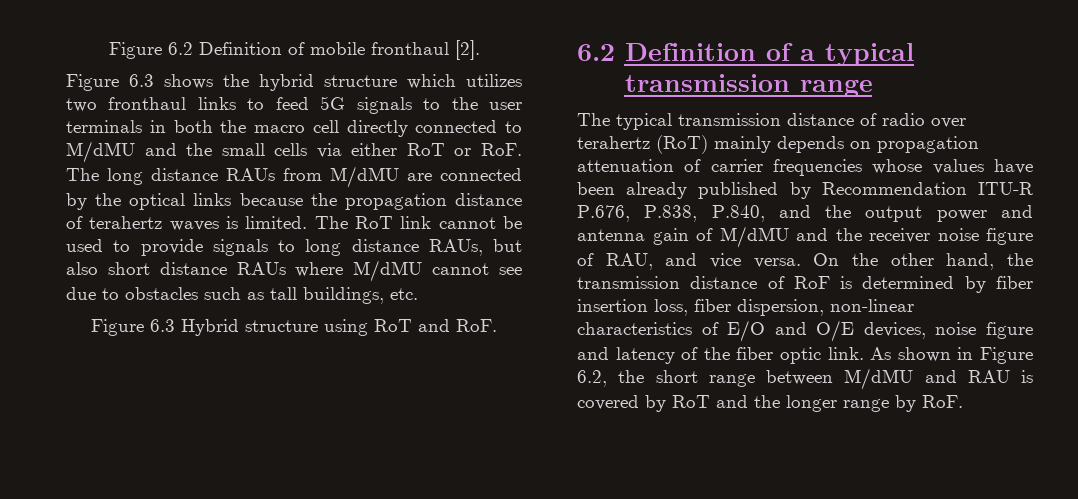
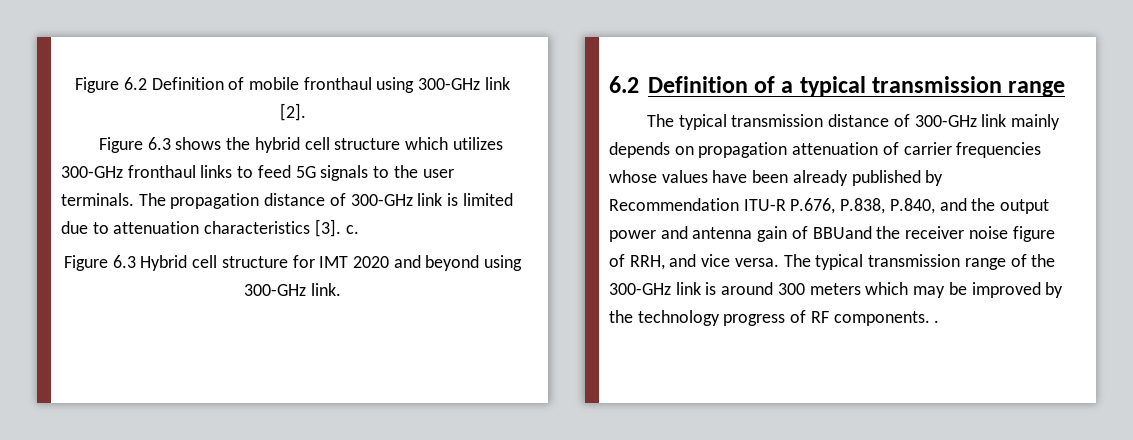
(449, 48) none -> [376,77,510,93] using 300-GHz link
(314, 82) none -> [304,137,330,150] cell
[66,98,97,112] two -> [61,166,123,178] 300-GHz
[66,120,522,137] [66,141,522,163] [66,166,522,188] [66,193,522,210] [66,216,522,231] [66,239,522,256] [66,260,522,282] [66,287,418,304] [91,319,497,336] terminals in both the macro cell directly connected to M/dMU and the small cells via either RoT or RoF. The long distance RAUs from M/dMU are connected by the optical links because the propagation distance of terahertz waves is limited. The RoT link cannot be used to provide signals to long distance RAUs, but also short distance RAUs where M/dMU cannot see due to obstacles such as tall buildings, etc. // Figure 6.3 Hybrid structure using RoT and RoF. -> [61,193,513,209] [61,219,359,237] [63,255,523,271] [244,283,341,296] terminals. The propagation distance of 300-GHz link is limited due to attenuation characteristics [3]. c. // Figure 6.3 Hybrid cell structure for IMT 2020 and beyond using 300-GHz link.
[882,113,966,128] [577,135,708,154] radio over terahertz (RoT) -> [914,114,1007,127] 300-GHz link
[719,226,828,248] M/dMU and -> [812,226,872,239] BBUand
[605,253,653,270] RAU, -> [629,255,665,270] RRH,
[813,253,1033,270] [577,276,1033,293] [577,299,914,316] [577,320,1033,342] [577,347,1033,364] [577,368,1033,390] [577,395,963,412] On the other hand, the transmission distance of RoF is determined by fiber insertion loss, fiber dispersion, non-linear characteristics of E/O and O/E devices, noise figure and latency of the fiber optic link. As shown in Figure 6.2, the short range between M/dMU and RAU is covered by RoT and the longer range by RoF. -> [783,254,1056,270] [609,282,1064,298] [609,310,940,326] The typical transmission range of the 300-GHz link is around 300 meters which may be improved by the technology progress of RF components. .

